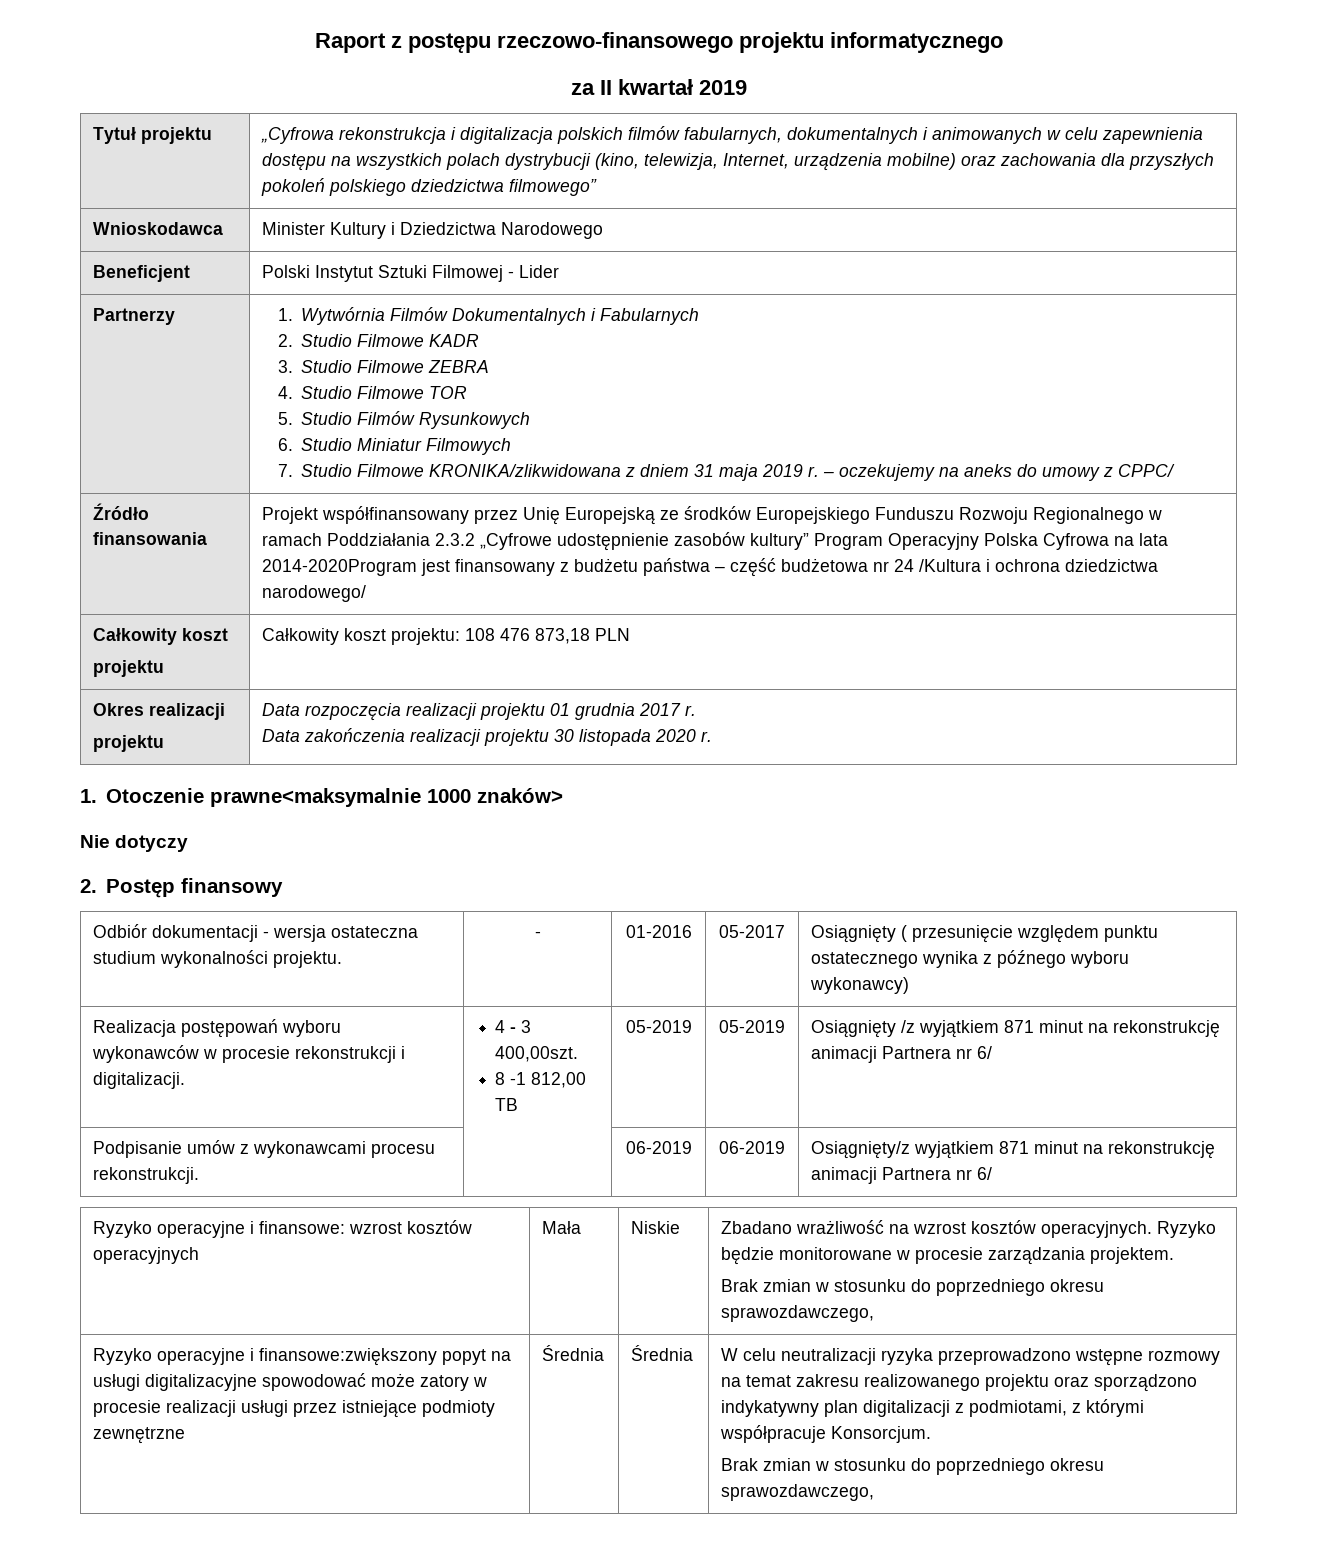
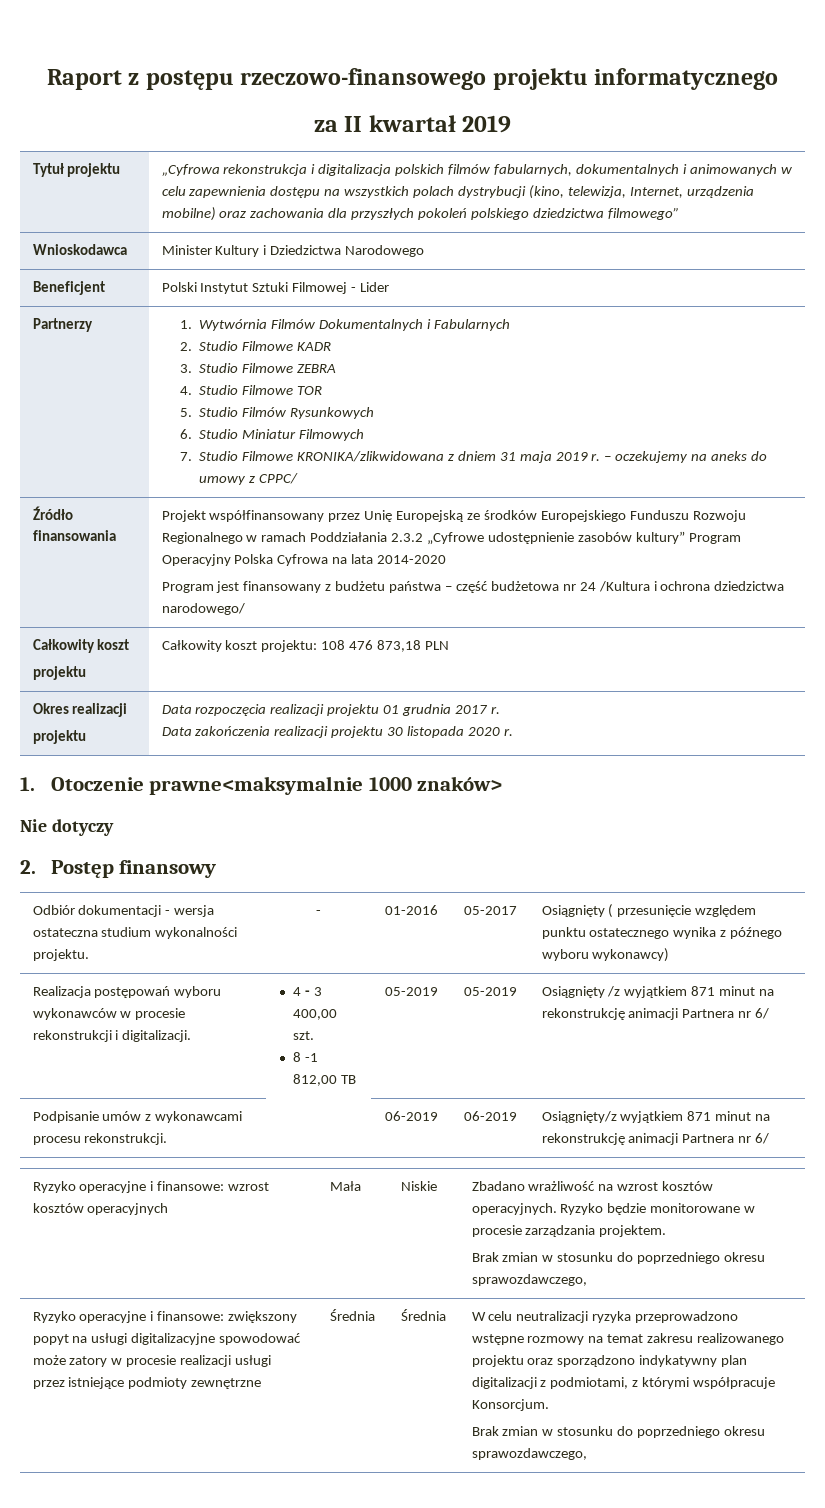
[262,559,418,576] 2014-2020Program -> [377,555,447,564] [161,582,214,593] 2014-2020 // Program
[495,1046,579,1062] 400,00szt. -> [293,1009,338,1020] [293,1031,315,1040] 400,00 szt.
[259,1348,438,1366] finansowe:zwiększony -> [157,1311,298,1323] finansowe: zwiększony

